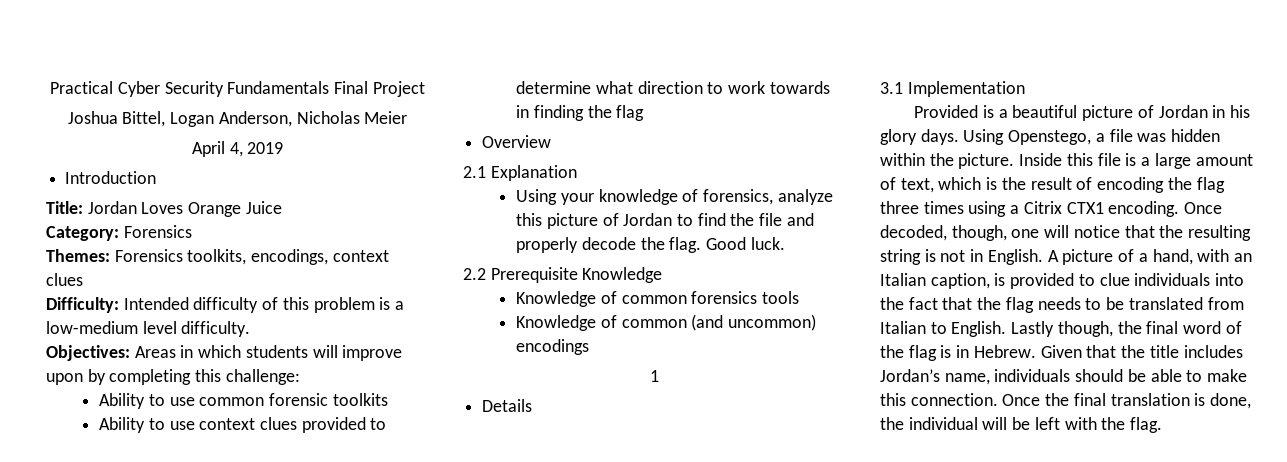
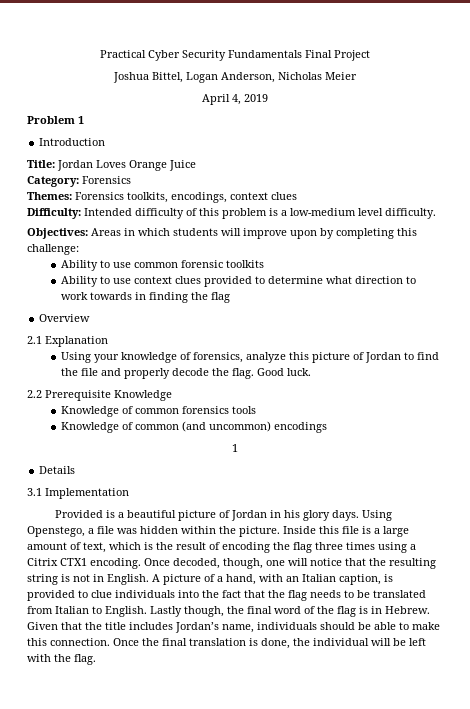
(284, 148) none -> [27,116,84,124] // Problem 1

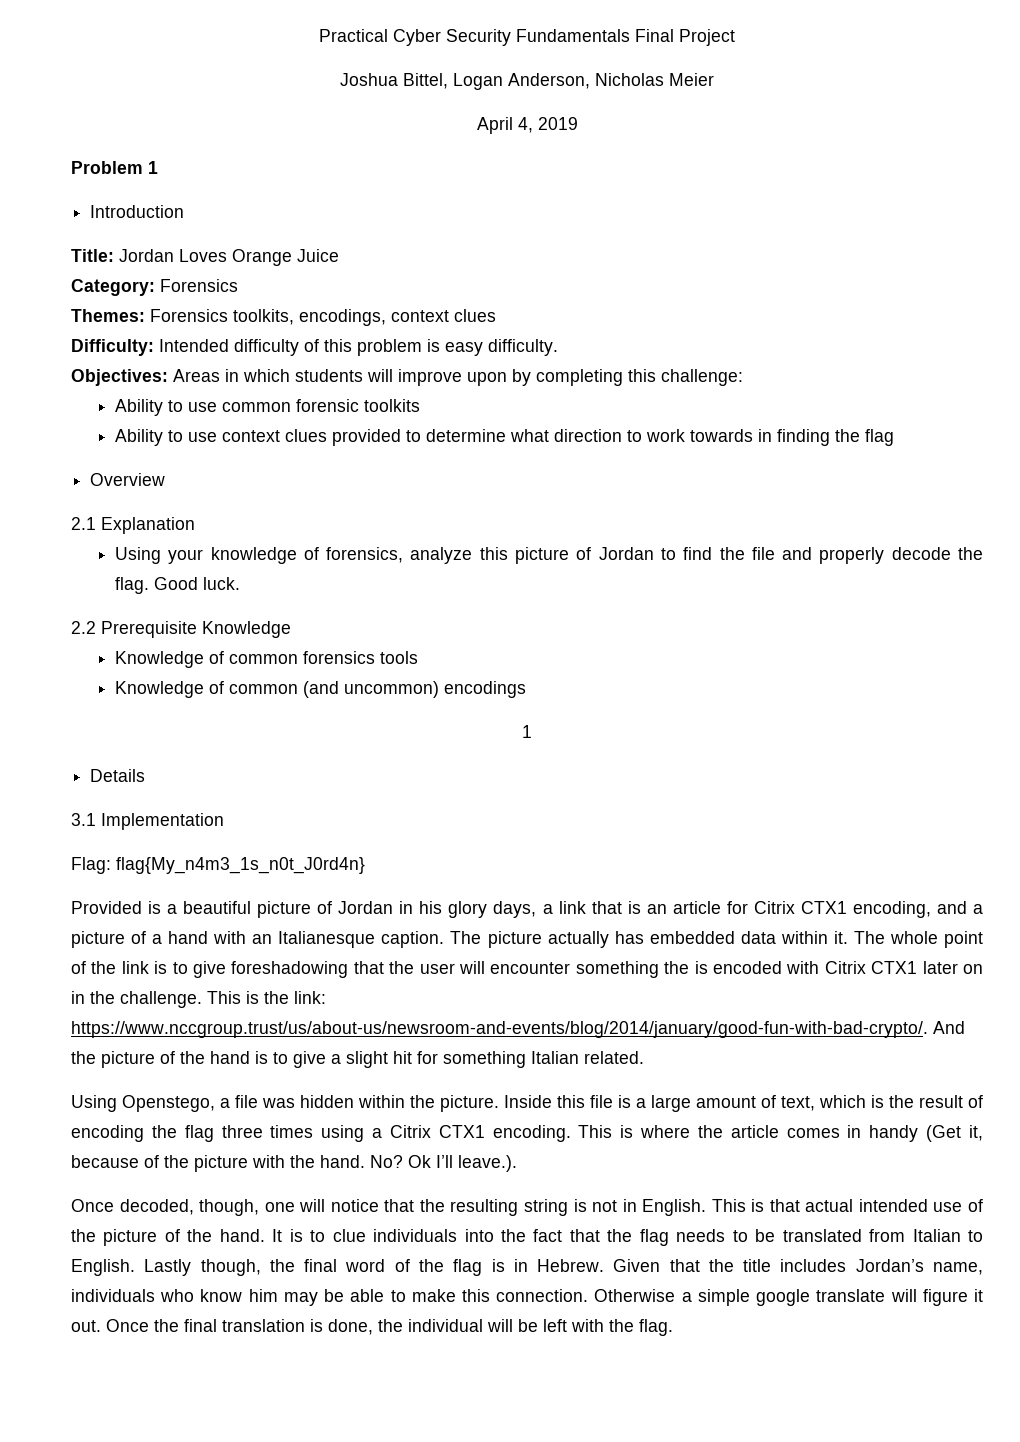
[281,208,383,216] a low-medium level -> [445,342,483,356] easy
(129, 493) none -> [71,857,365,874] // Flag: flag{My_n4m3_1s_n0t_J0rd4n}
[331,510,359,521] days. -> [493,901,983,918] [71,931,983,948] [71,961,983,978] [71,991,326,1008] [71,1021,965,1038] [71,1051,644,1068] days, a link that is an article for Citrix CTX1 encoding, and a picture of a hand with an Italianesque caption. The picture actually has embedded data within it. The whole point of the link is to give foreshadowing that the user will encounter something the is encoded with Citrix CTX1 later on in the challenge. This is the link: https://www.nccgroup.trust/us/about-us/newsroom-and-events/blog/2014/january/good-fun-with-bad-crypto/. And the picture of the hand is to give a slight hit for something Italian related. //
(141, 563) none -> [578,1125,984,1142] [71,1155,517,1172] This is where the article comes in handy (Get it, because of the picture with the hand. No? Ok I’ll leave.). //
[152,574,393,585] [27,590,75,601] A picture of a hand, with an Italian caption, is provided -> [711,1199,983,1212] [71,1229,303,1246] This is that actual intended use of the picture of the hand. It is
[320,622,355,630] should -> [160,1289,318,1306] who know him may
(110, 642) none -> [594,1289,983,1306] [71,1320,101,1332] Otherwise a simple google translate will figure it out.

